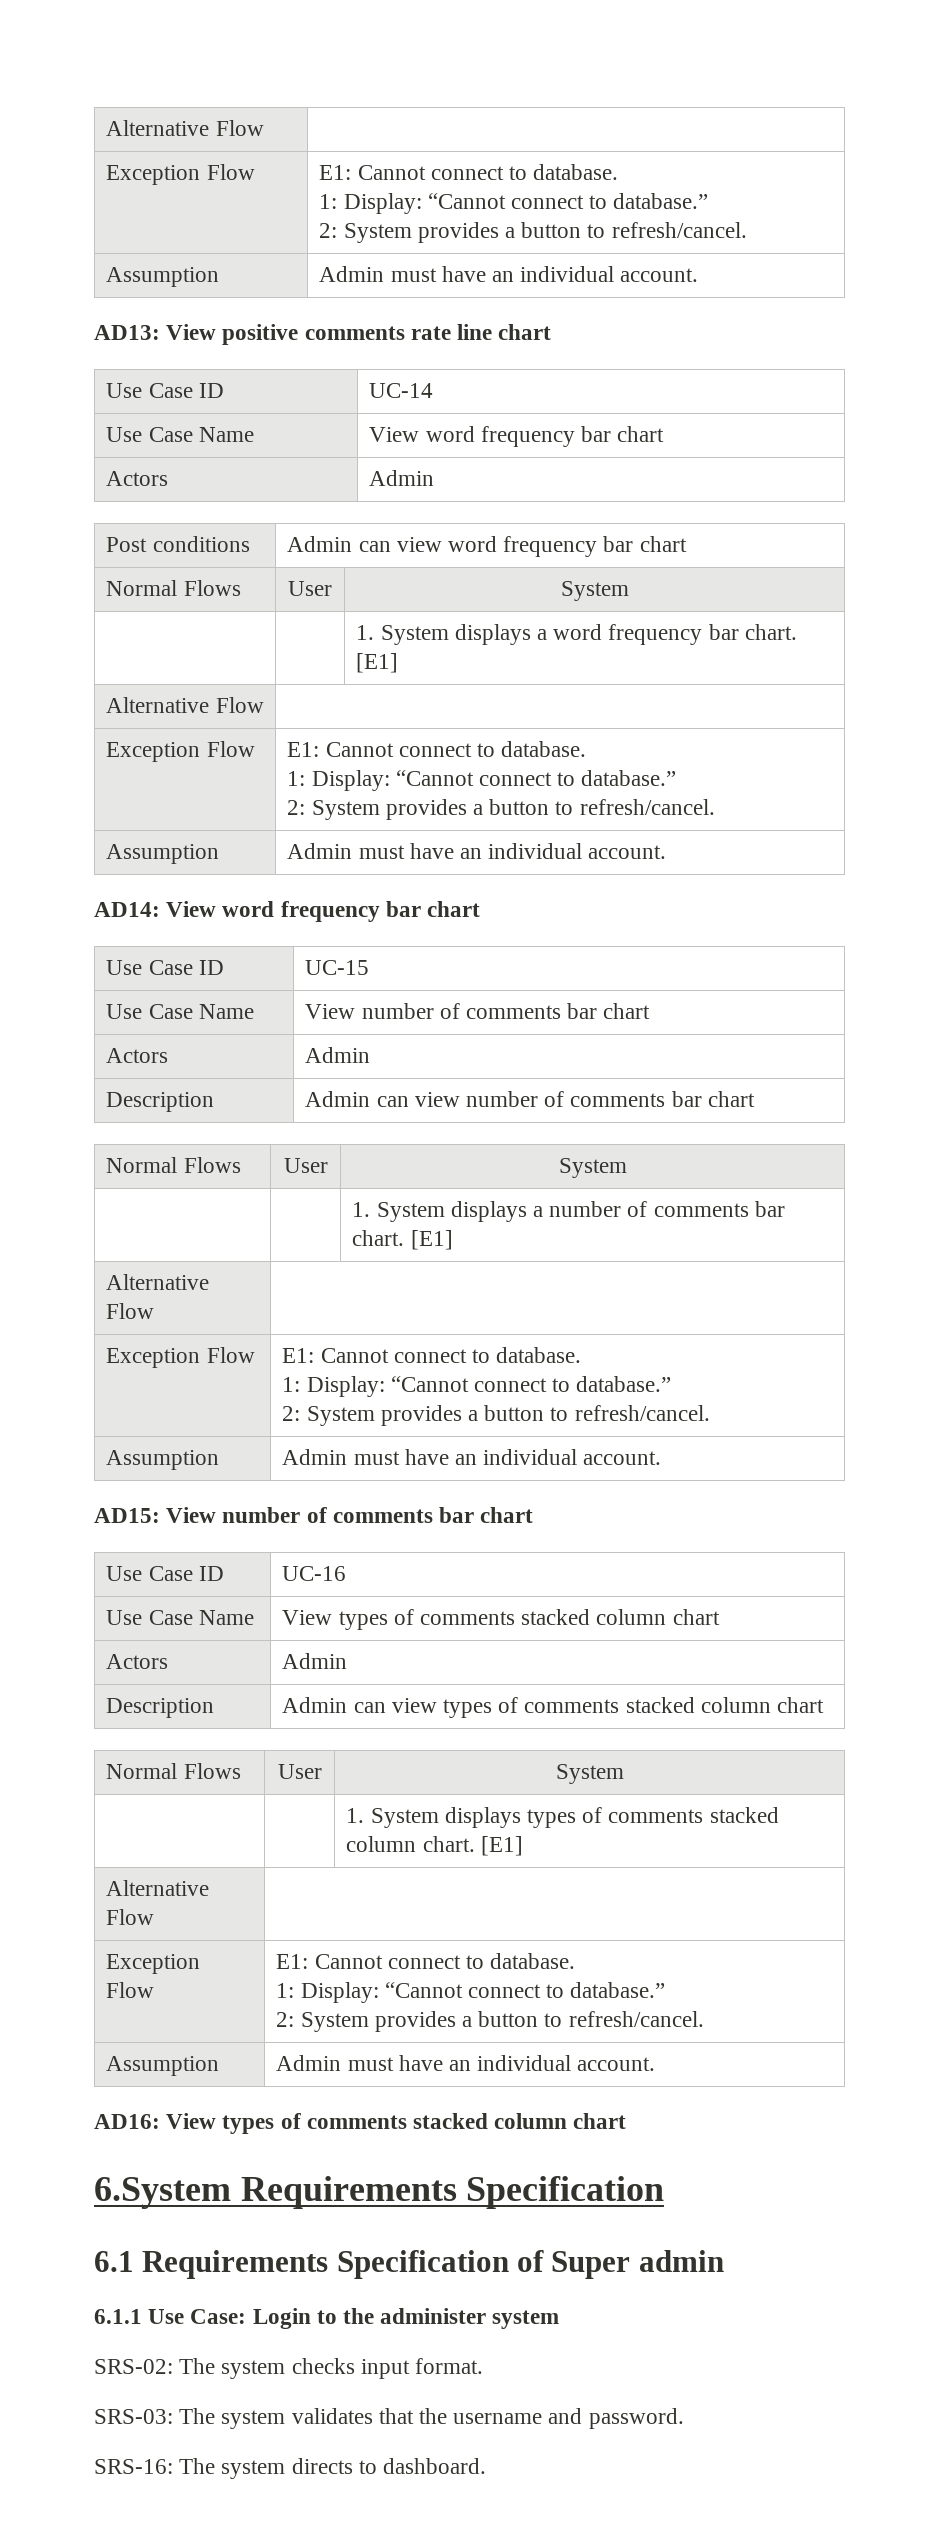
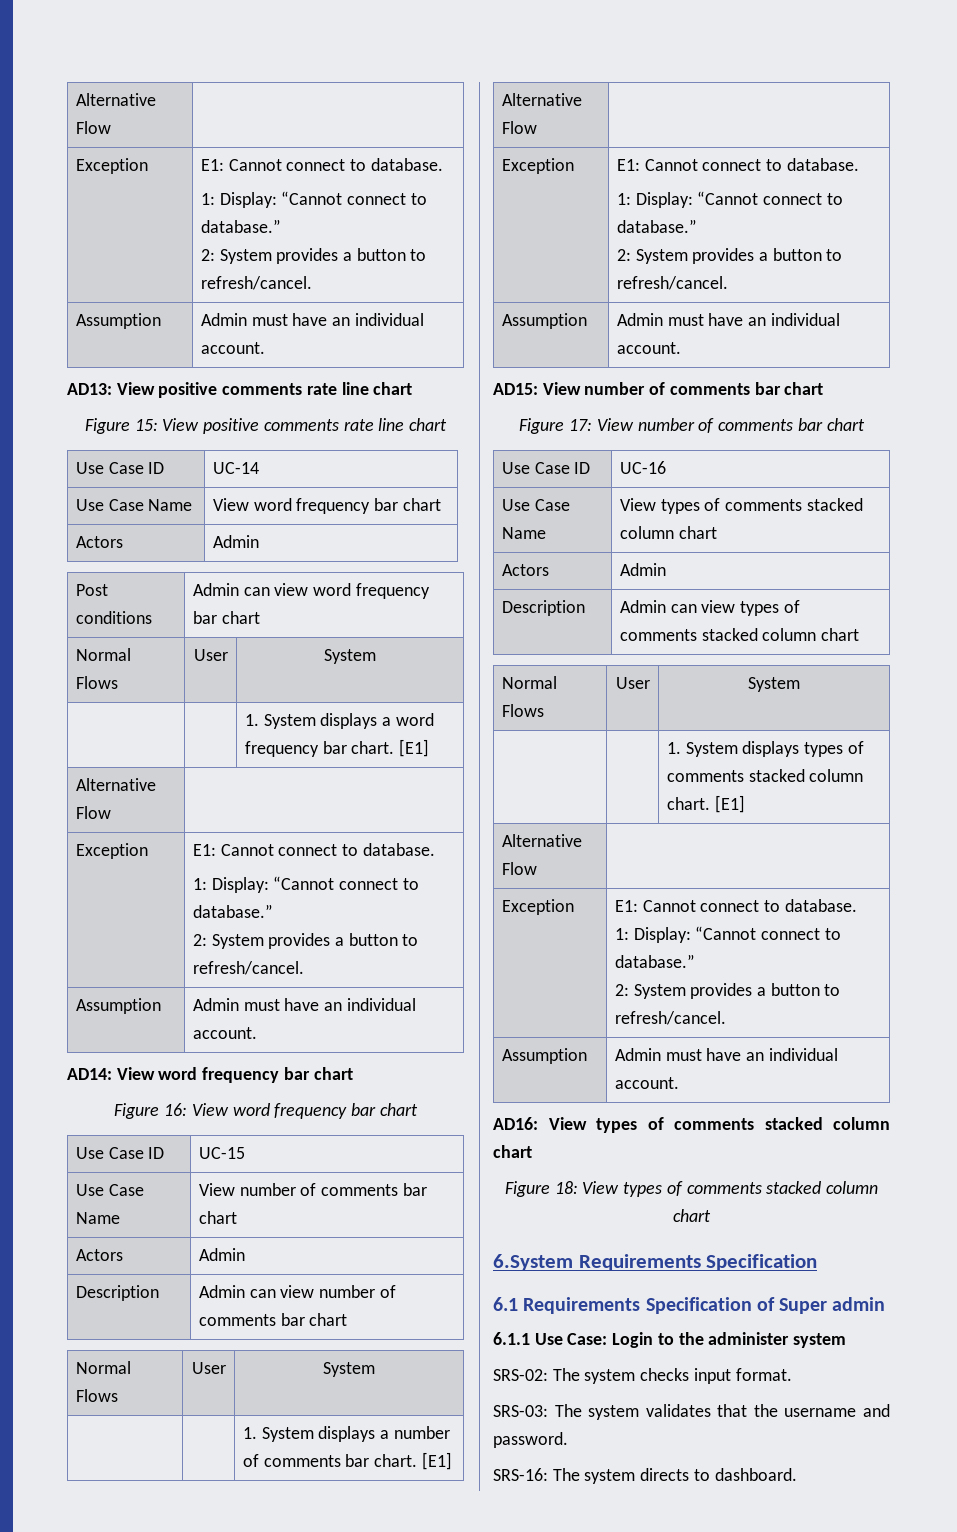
[106,120,264,136] [106,164,255,185] Alternative Flow | // Exception Flow -> [75,93,156,106] [75,121,111,134] [75,158,148,174] Alternative Flow | // Exception
(552, 332) none -> [84,418,448,434] // Figure 15: View positive comments rate line chart
[206,741,255,757] Flow -> (148, 851) none
(481, 909) none -> [114,1103,418,1119] // Figure 16: View word frequency bar chart
[206,1347,255,1363] Flow -> (574, 166) none
(534, 1515) none -> [519,418,865,434] // Figure 17: View number of comments bar chart
[106,1982,155,1998] Flow -> (574, 907) none
(627, 2121) none -> [504,1181,879,1197] [673,1209,711,1222] // Figure 18: View types of comments stacked column chart

